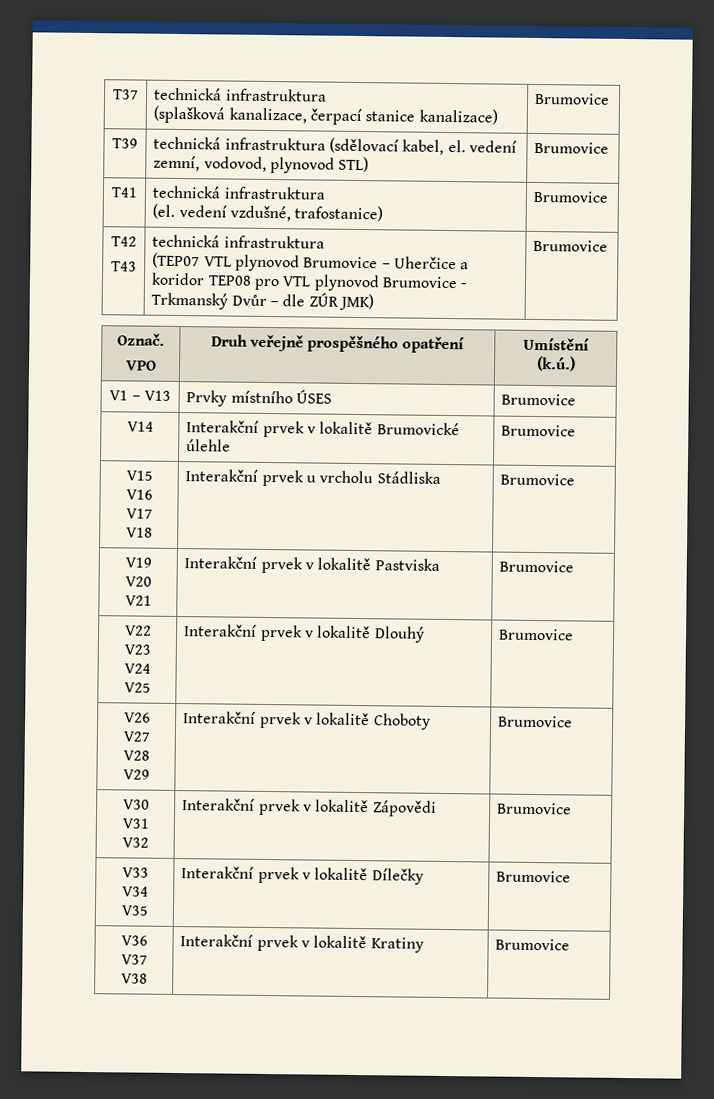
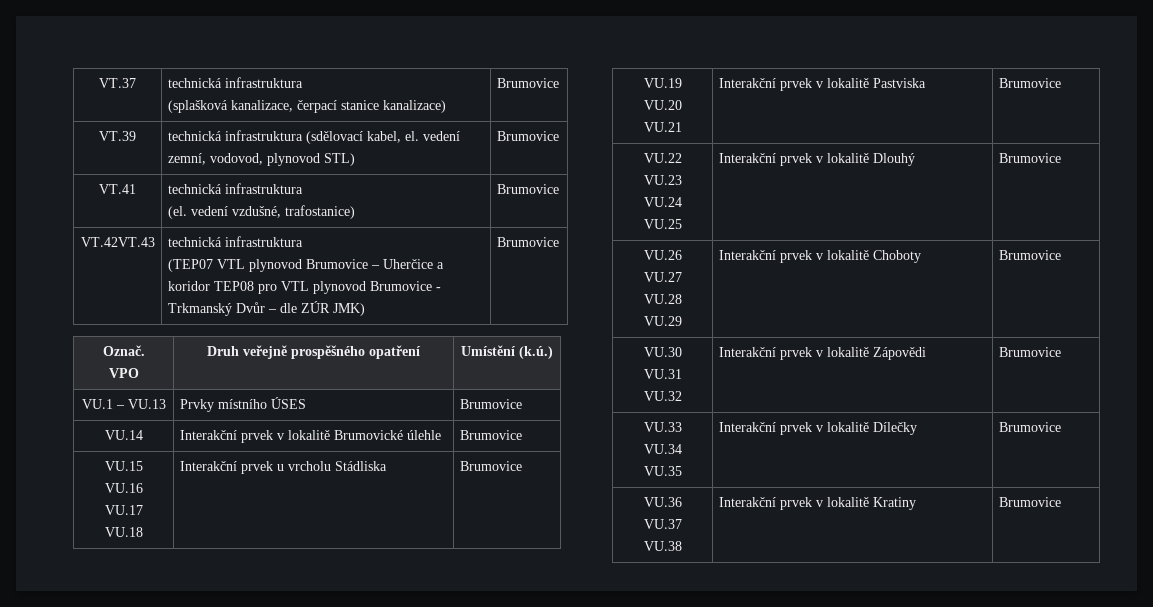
[113,89,139,100] T37 -> [99,78,136,88] VT.37
[112,138,138,149] T39 -> [99,131,136,141] VT.39
[111,187,138,198] T41 -> [99,184,136,194] VT.41
[111,236,137,247] [111,261,137,272] T42 // T43 -> [80,237,155,247] VT.42VT.43
[109,390,171,401] V1 – V13 -> [81,399,166,409] VU.1 – VU.13
[126,421,154,432] V14 -> [104,430,143,440] VU.14
[125,470,153,481] [125,489,153,500] [125,508,153,519] [125,527,153,538] V15 // V16 // V17 // V18 -> [104,461,143,471] [104,483,143,493] [104,505,143,515] [104,527,143,537] VU.15 // VU.16 // VU.17 // VU.18
[124,557,152,568] [124,576,152,587] [124,595,152,606] V19 // V20 // V21 -> [643,78,682,88] [643,100,682,110] [643,122,682,132] VU.19 // VU.20 // VU.21
[124,625,152,636] [123,644,151,655] [123,663,151,674] [123,682,151,693] V22 // V23 // V24 // V25 -> [643,153,682,163] [643,175,682,185] [643,197,682,207] [643,219,682,229] VU.22 // VU.23 // VU.24 // VU.25
[123,712,151,723] [122,731,150,742] [122,750,150,761] [122,769,150,780] V26 // V27 // V28 // V29 -> [643,250,682,260] [643,272,682,282] [643,294,682,304] [643,316,682,326] VU.26 // VU.27 // VU.28 // VU.29
[122,799,150,810] [121,818,149,829] [121,837,149,848] V30 // V31 // V32 -> [643,347,682,357] [643,369,682,379] [643,391,682,401] VU.30 // VU.31 // VU.32
[121,867,149,878] [121,886,149,897] [120,905,149,916] V33 // V34 // V35 -> [643,422,682,432] [643,444,682,454] [643,466,682,476] VU.33 // VU.34 // VU.35
[120,935,148,946] [120,954,148,965] [120,973,148,984] V36 // V37 // V38 -> [643,497,682,507] [643,519,682,529] [643,541,682,551] VU.36 // VU.37 // VU.38

